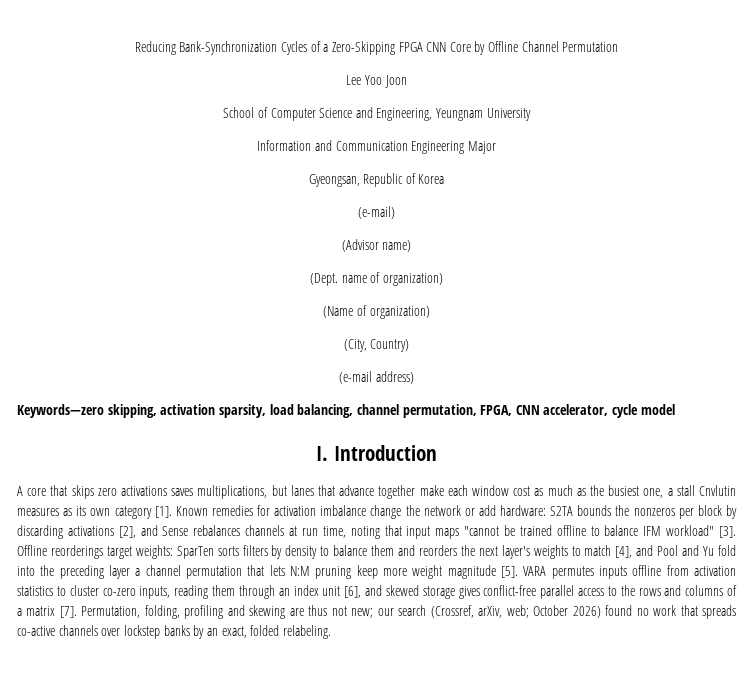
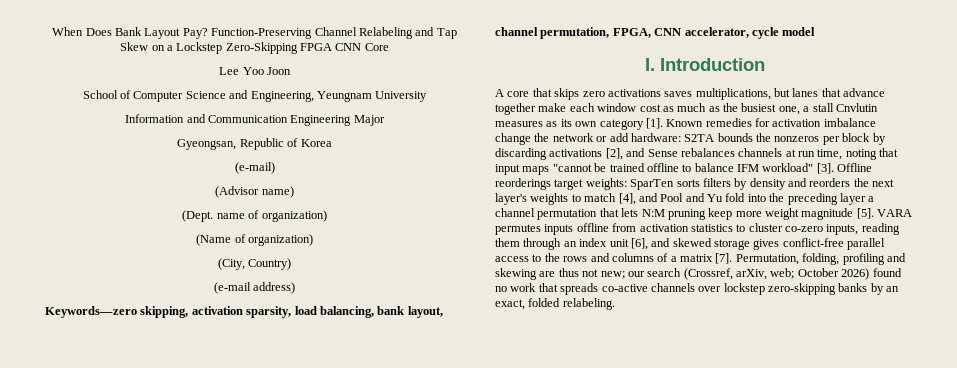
[134,41,329,55] Reducing Bank-Synchronization Cycles of a -> [52,27,457,39] [120,42,223,54] When Does Bank Layout Pay? Function-Preserving Channel Relabeling and Tap Skew on a Lockstep
[474,41,619,55] by Offline Channel Permutation -> (389, 47) none
(354, 411) none -> [377,306,443,318] bank layout,
[320,545,395,556] to balance them -> (786, 184) none
(160, 632) none -> [768,283,836,295] zero-skipping

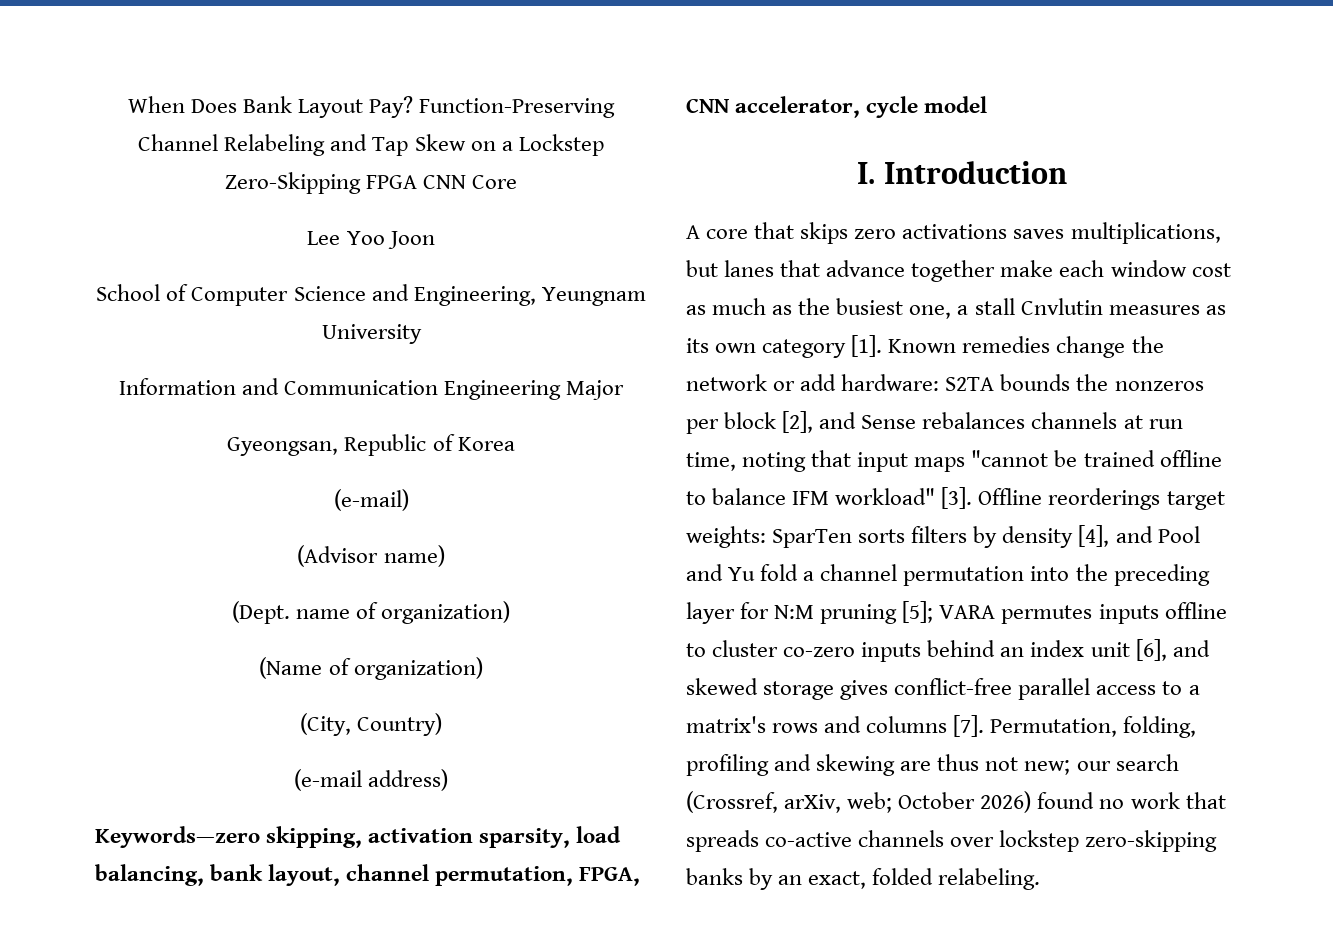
[755,118,876,127] for activation imbalance -> (1051, 344) none
[872,133,886,145] [495,148,603,160] by discarding activations -> (777, 420) none
[788,178,895,187] [495,193,617,205] and reorders the next layer's weights to match -> (1074, 537) none
(746, 197) none -> [803,564,1025,586] a channel permutation
[868,196,875,202] [495,208,913,220] [495,223,900,235] [495,238,562,250] a channel permutation that lets N:M pruning keep more weight magnitude [5]. VARA permutes inputs offline from activation statistics to cluster co-zero inputs, reading them through -> [740,601,1227,624] [686,640,996,662] for N:M pruning [5]; VARA permutes inputs offline to cluster co-zero inputs behind
[544,253,560,262] the -> [1188,685,1200,695] [686,716,766,733] a matrix's
[657,253,713,262] of a matrix -> (948, 724) none

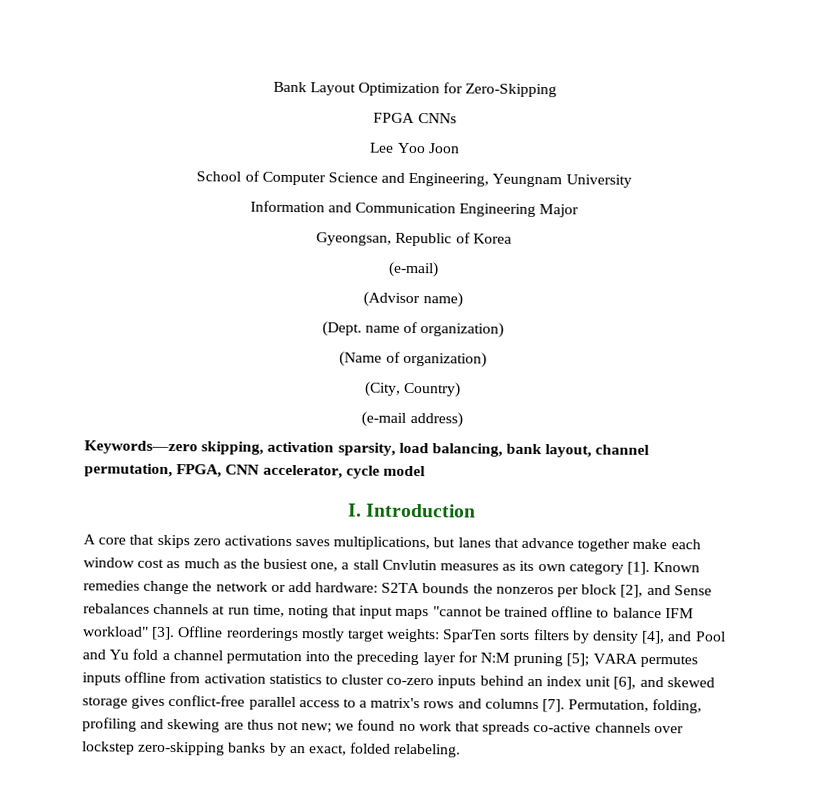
[127,96,616,118] [138,134,604,156] [224,172,518,194] When Does Bank Layout Pay? Function-Preserving Channel Relabeling and Tap Skew on a Lockstep Zero-Skipping FPGA CNN Core -> [272,81,558,98] [373,112,457,124] Bank Layout Optimization for Zero-Skipping // FPGA CNNs
(1161, 499) none -> [300,628,345,642] mostly
(1227, 610) none -> [169,672,322,685] from activation statistics
[1076,754,1179,771] [686,791,1032,813] our search (Crossref, arXiv, web; October 2026) -> [335,723,355,731] we

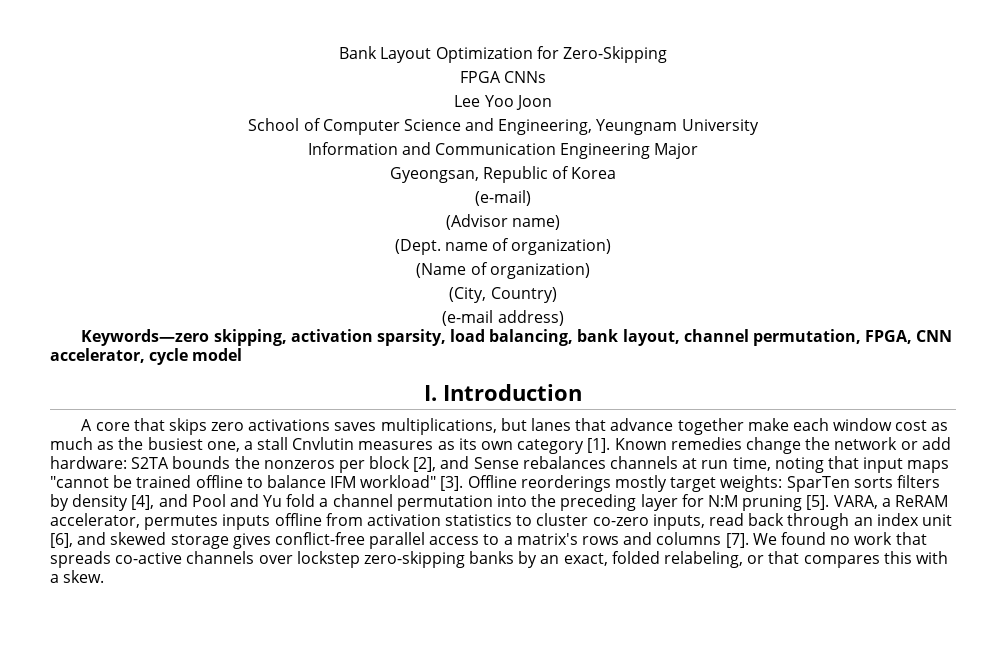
[566,653,638,667] [5]; VARA -> [806,495,948,510] [50,513,140,528] [5]. VARA, a ReRAM accelerator,
[437,675,524,689] inputs behind -> [652,513,850,530] inputs, read back through
[568,698,703,714] [82,717,355,734] Permutation, folding, profiling and skewing are thus not new; we -> [752,533,777,545] We
[394,743,462,758] relabeling. -> [664,551,948,568] [50,570,105,583] relabeling, or that compares this with a skew.

